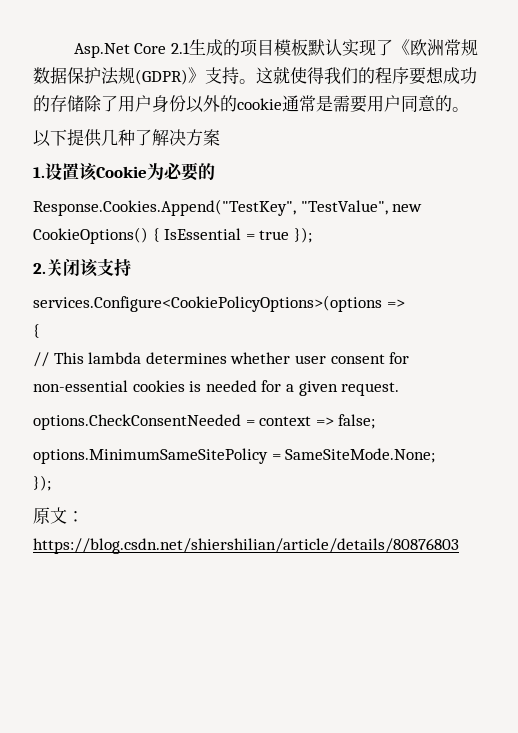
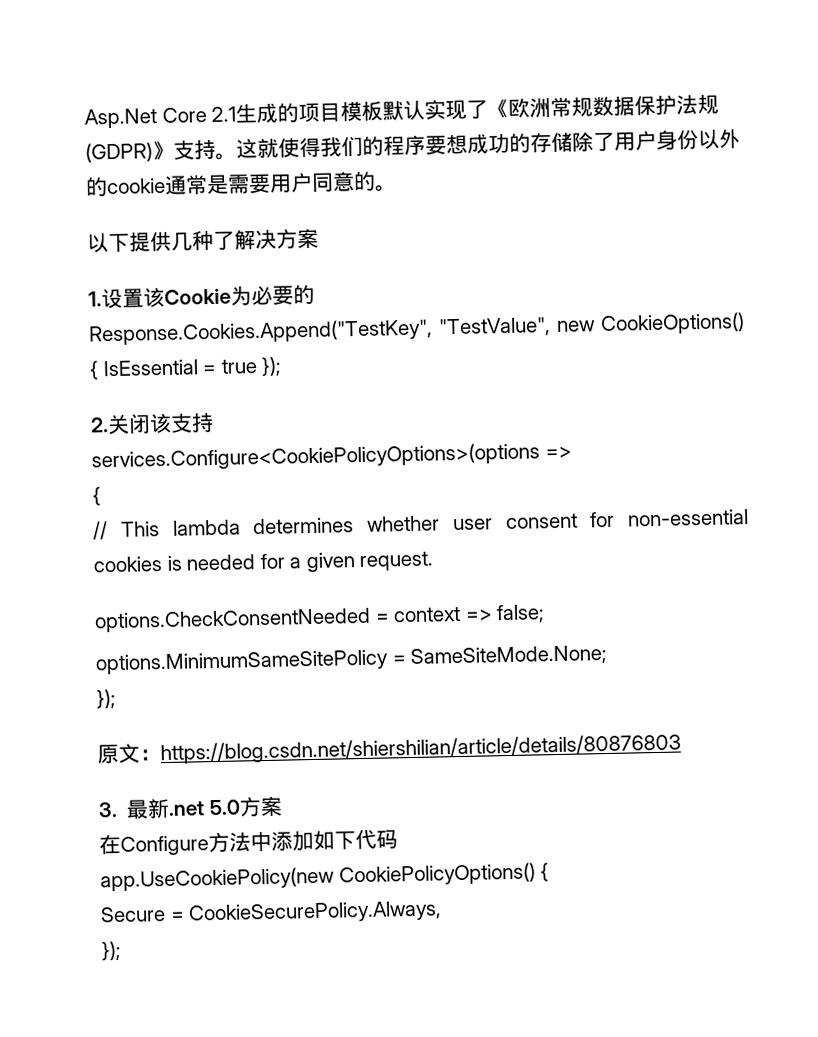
(459, 546) none -> [98,796,283,819] [99,829,398,856] [100,862,550,892] [100,900,443,925] [101,940,121,961] // 3.最新.net 5.0方案 // 在Configure方法中添加如下代码 // app.UseCookiePolicy(new CookiePolicyOptions() { // Secure = CookieSecurePolicy.Always, // });

